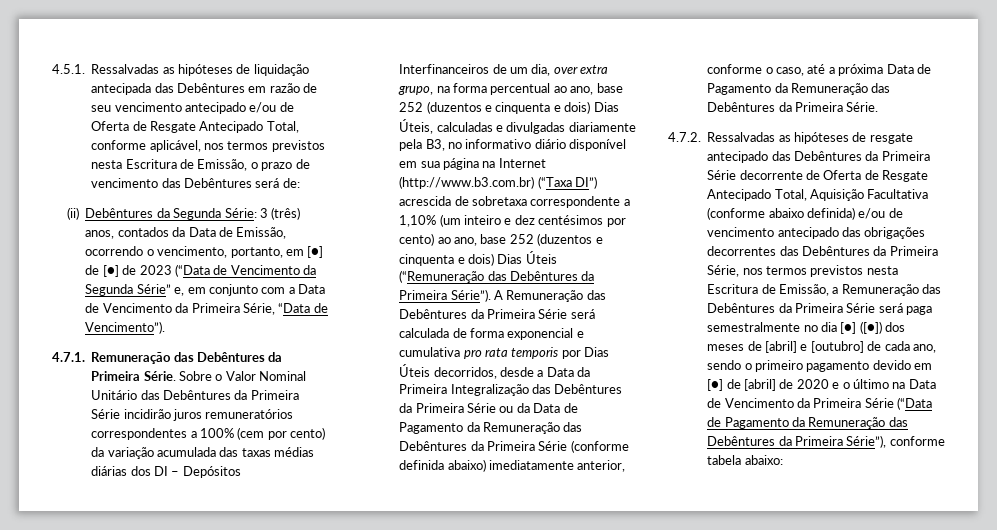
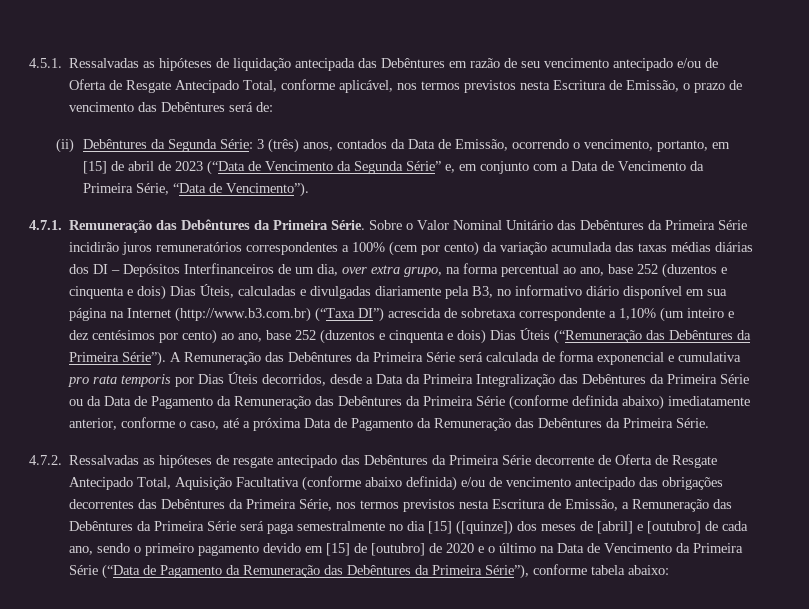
[307,246,324,258] [85,265,119,277] [●] de [●] -> [82,161,154,174] [15] de abril
[840,321,882,334] [●] ([●]) -> [428,520,514,535] [15] ([quinze])
[707,379,776,391] [●] de [abril] -> [326,543,426,556] [15] de [outubro]

